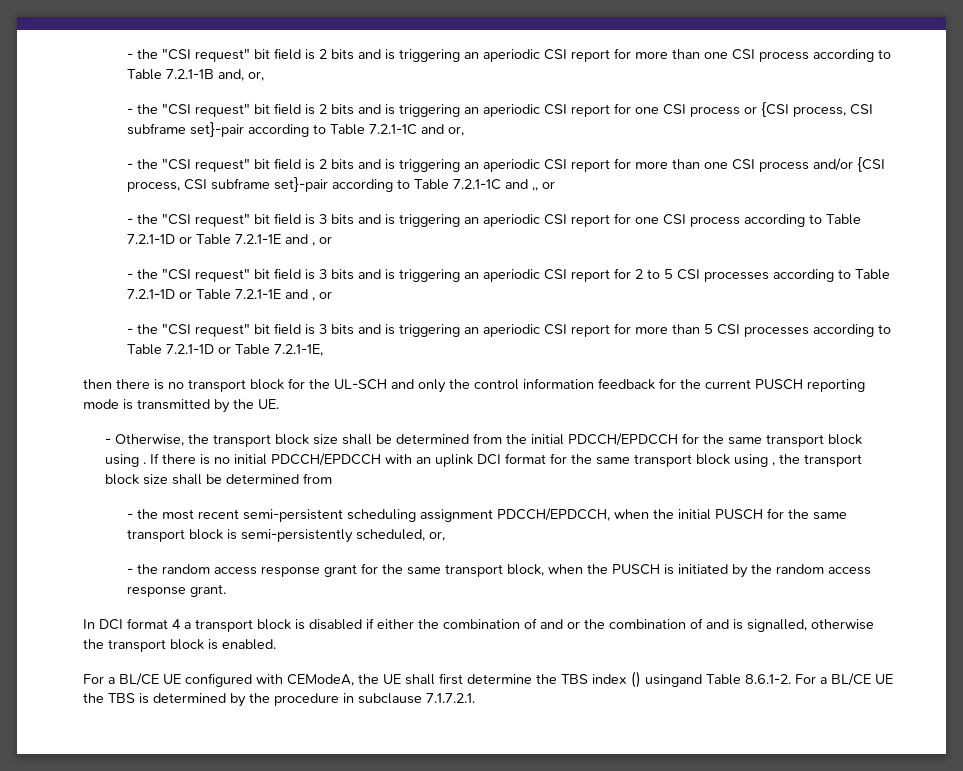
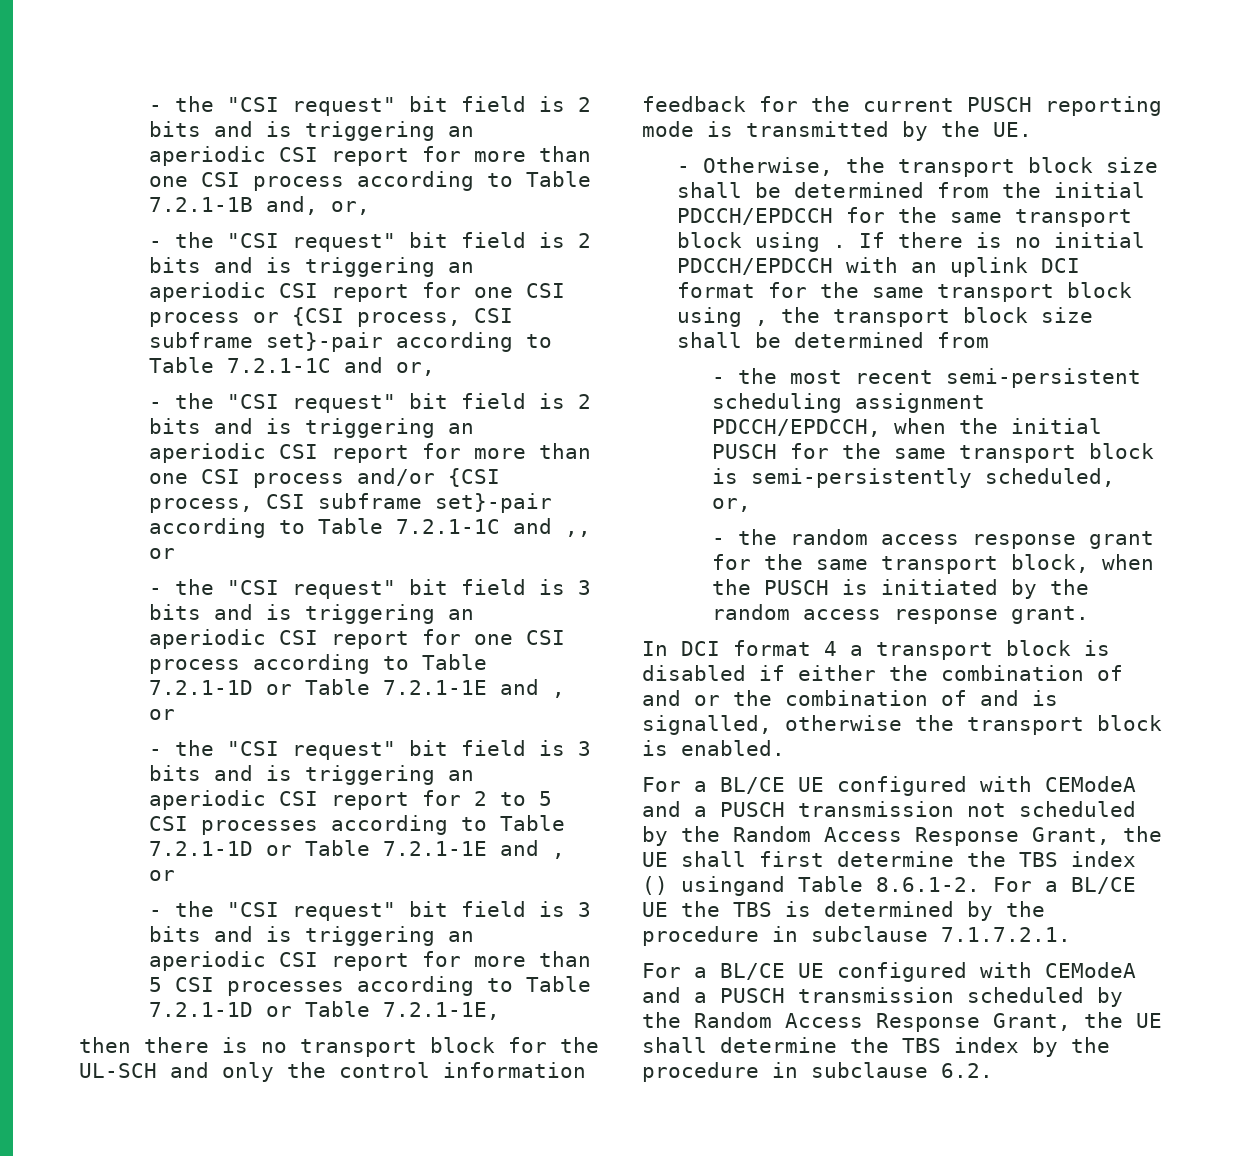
[287,674,354,686] CEModeA, -> [1045,776,1136,792] [642,801,1136,817] [642,826,1110,846] CEModeA and a PUSCH transmission not scheduled by the Random Access Response Grant,
(475, 698) none -> [642,962,1136,982] [642,987,1123,1007] [642,1012,1162,1032] [642,1037,1110,1057] [642,1062,993,1082] // For a BL/CE UE configured with CEModeA and a PUSCH transmission scheduled by the Random Access Response Grant, the UE shall determine the TBS index by the procedure in subclause 6.2.

